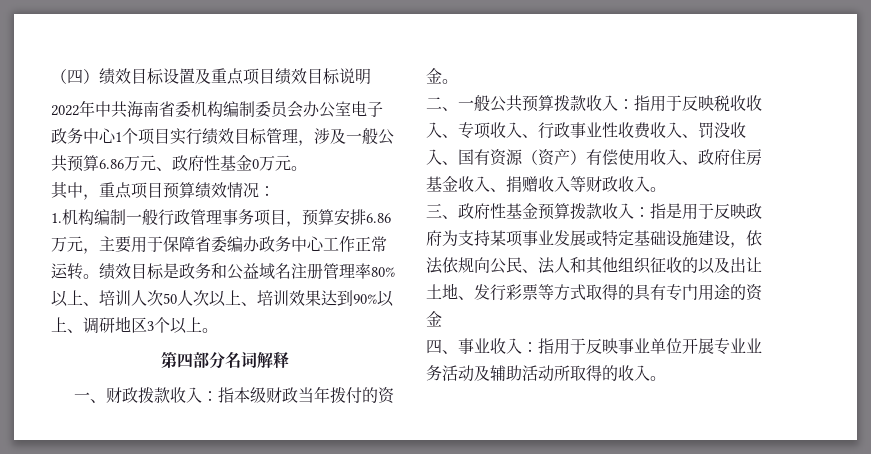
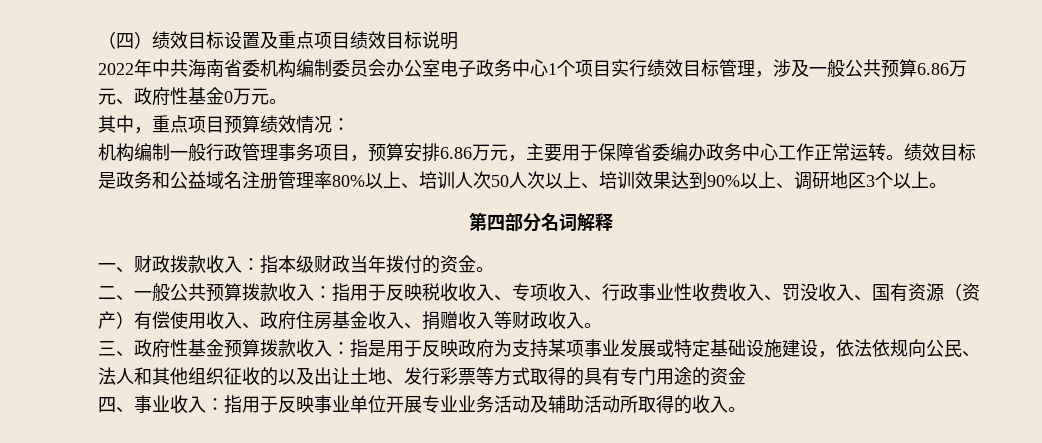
[51,213,62,223] 1. -> (350, 124) none

